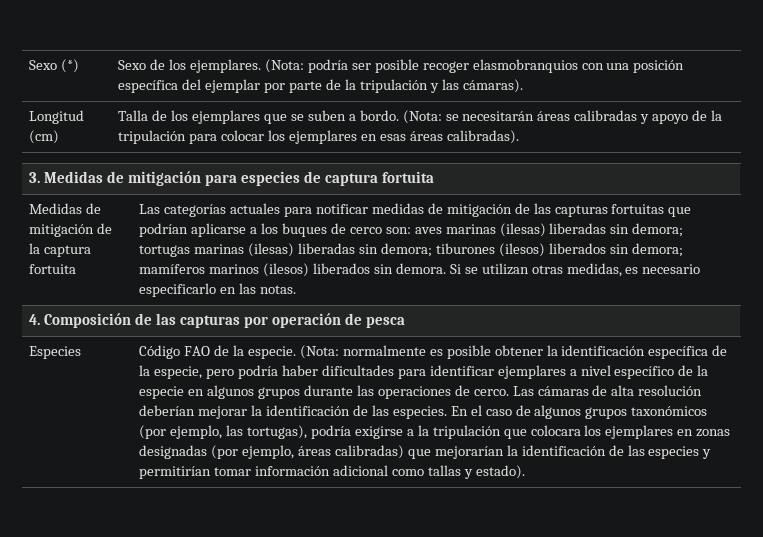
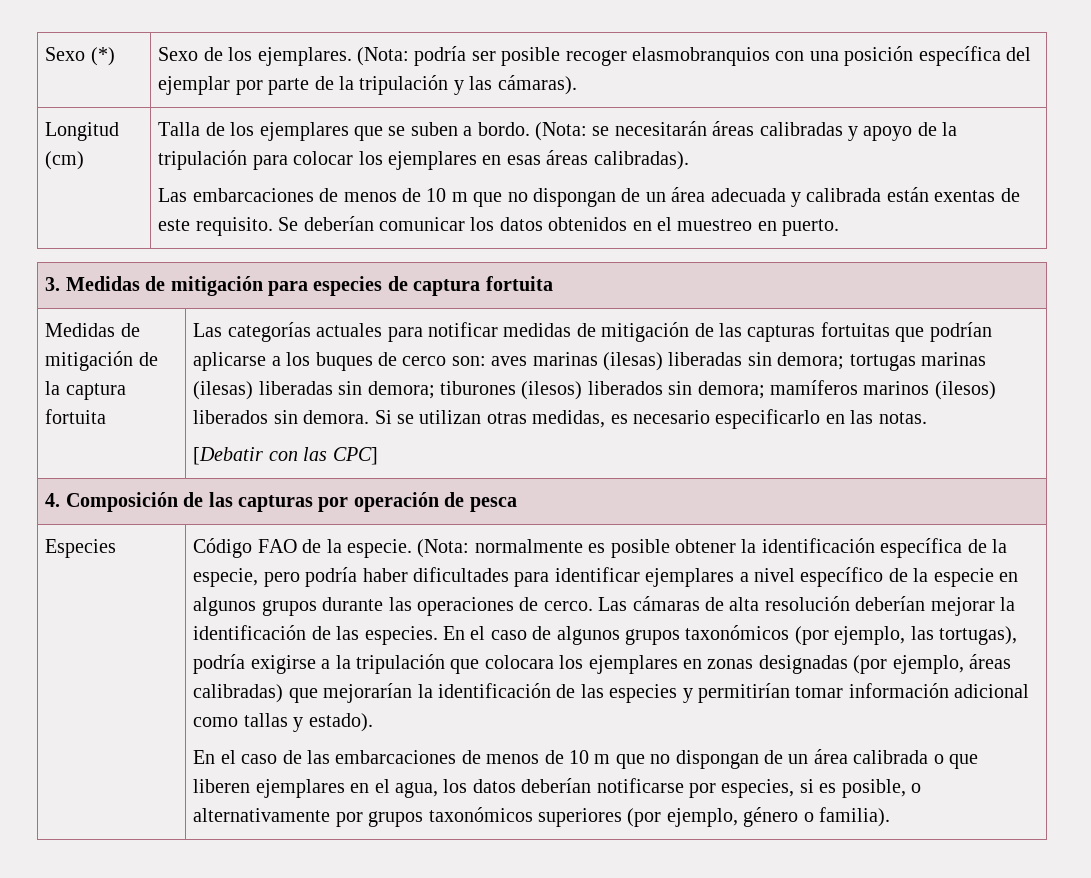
(519, 137) none -> [158,187,1020,207] [158,216,840,236] // Las embarcaciones de menos de 10 m que no dispongan de un área adecuada y calibrada están exentas de este requisito. Se deberían comunicar los datos obtenidos en el muestreo en puerto.
(297, 289) none -> [193,447,378,465] // [Debatir con las CPC]
(525, 472) none -> [193,749,979,769] [193,778,922,798] [193,807,891,827] // En el caso de las embarcaciones de menos de 10 m que no dispongan de un área calibrada o que liberen ejemplares en el agua, los datos deberían notificarse por especies, si es posible, o alternativamente por grupos taxonómicos superiores (por ejemplo, género o familia).

